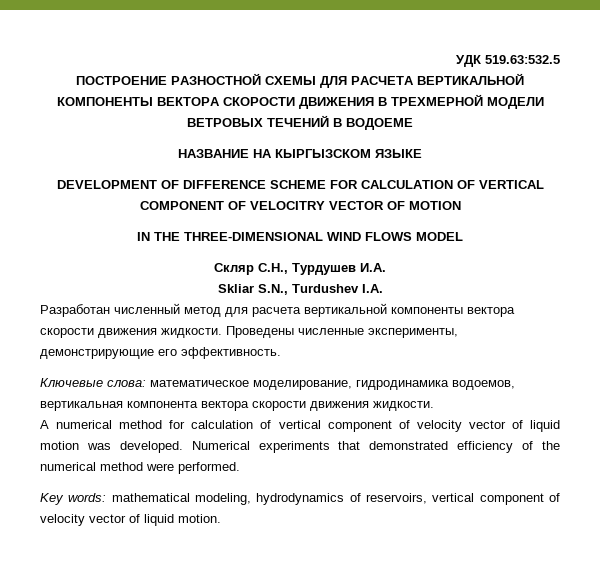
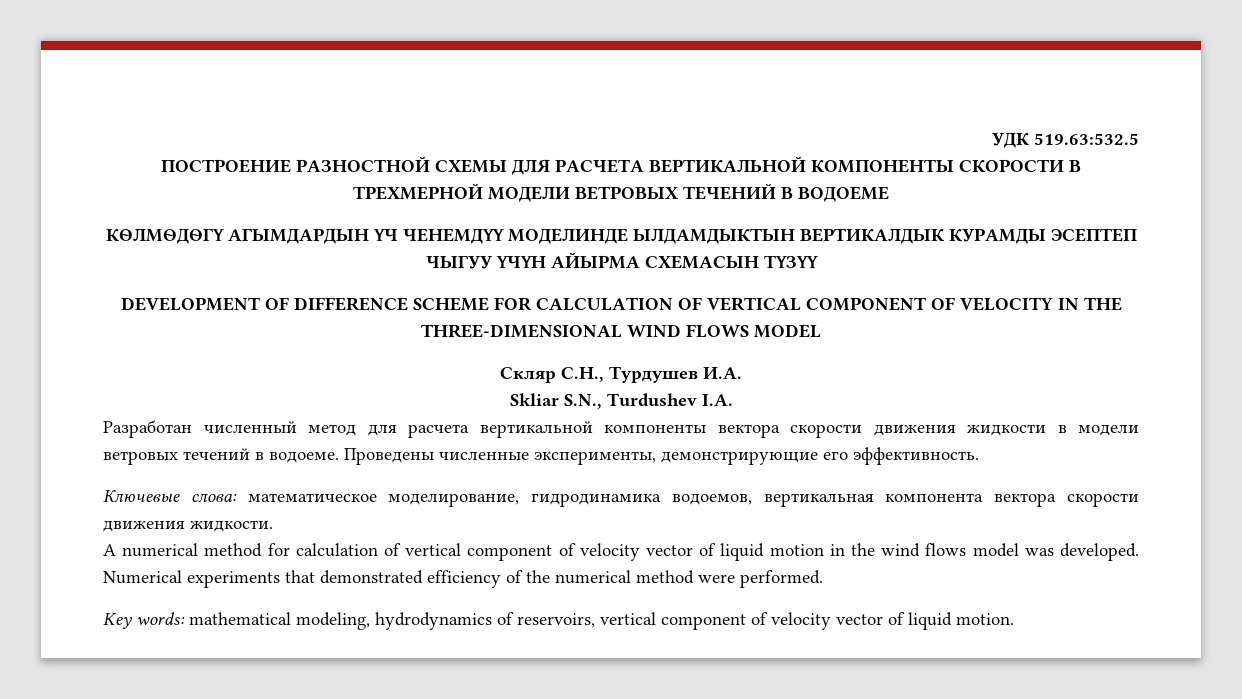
[156,97,374,109] ВЕКТОРА СКОРОСТИ ДВИЖЕНИЯ -> [959,159,1064,173] СКОРОСТИ
[178,149,422,158] НАЗВАНИЕ НА КЫРГЫЗСКОМ ЯЗЫКЕ -> [105,228,1137,244] [425,252,818,269] КӨЛМӨДӨГҮ АГЫМДАРДЫН ҮЧ ЧЕНЕМДҮҮ МОДЕЛИНДЕ ЫЛДАМДЫКТЫН ВЕРТИКАЛДЫК КУРАМДЫ ЭСЕПТЕП ЧЫГУУ ҮЧҮН АЙЫРМА СХЕМАСЫН ТҮЗҮҮ
[249,201,461,210] VELOCITRY VECTOR OF MOTION // -> [959,297,1053,311] VELOCITY
[161,328,222,338] жидкости. -> [967,424,1139,436] [103,448,339,465] жидкости в модели ветровых течений в водоеме.
(79, 445) none -> [829,543,1019,557] in the wind flows model

